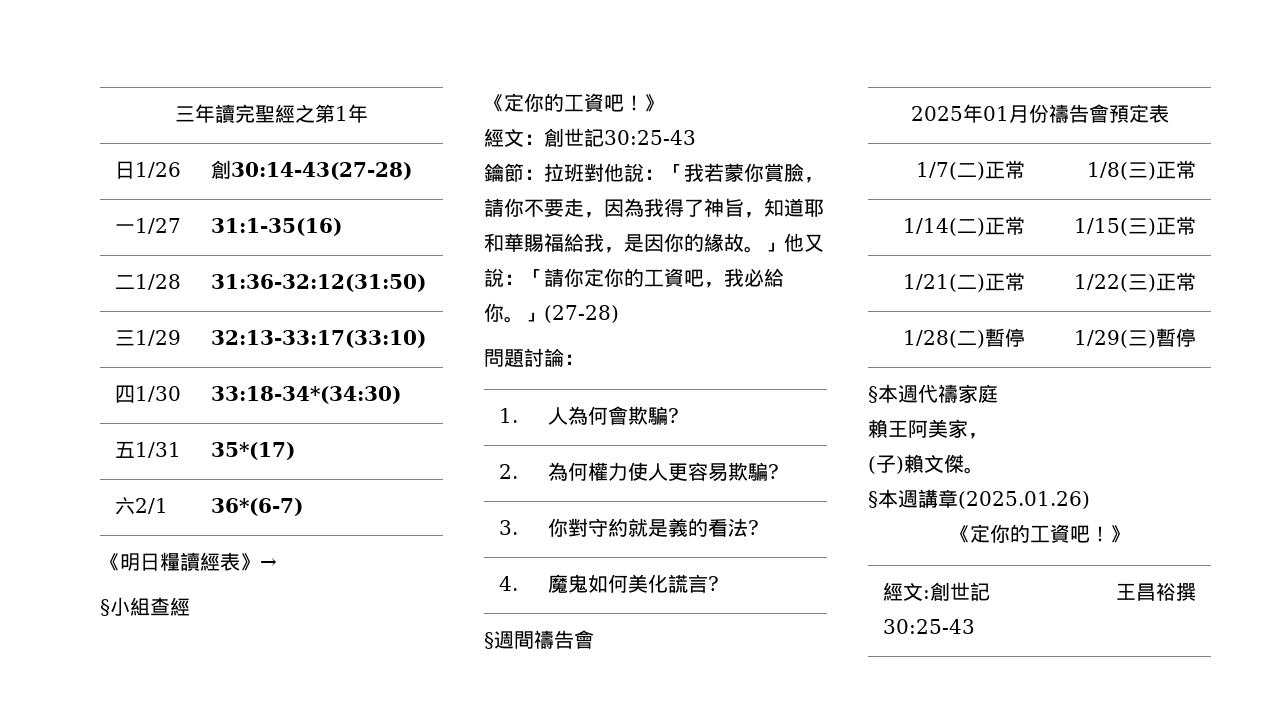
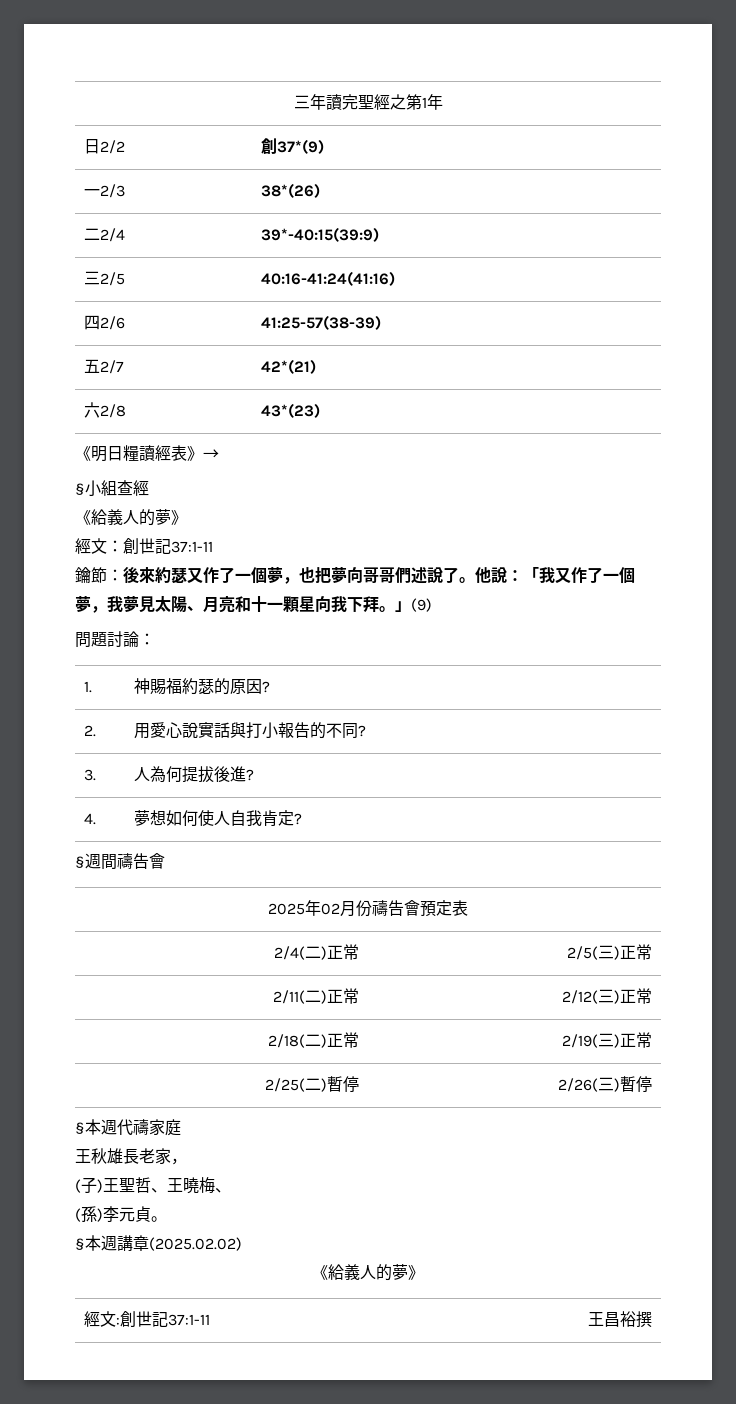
[134,162,181,178] [210,160,412,180] [114,218,181,234] [210,218,342,236] [114,274,181,290] [210,274,426,292] [114,330,181,346] [210,330,426,348] 1/26 | 創30:14-43(27-28) // 一1/27 | 31:1-35(16) // 二1/28 | 31:36-32:12(31:50) // 三1/29 | 32:13-33:17(33:10) -> [99,140,125,154] [260,138,324,154] [83,184,125,198] [260,183,320,198] [83,228,125,242] [260,227,379,242] [83,271,125,286] [260,271,395,286] 2/2 | 創37*(9) // 一2/3 | 38*(26) // 二2/4 | 39*-40:15(39:9) // 三2/5 | 40:16-41:24(41:16)
[134,386,181,402] [210,386,401,404] 1/30 | 33:18-34*(34:30) -> [99,316,125,330] [260,315,381,330] 2/6 | 41:25-57(38-39)
[134,442,181,458] [210,442,295,460] 1/31 | 35*(17) -> [99,360,124,374] [260,359,316,374] 2/7 | 42*(21)
[134,498,168,514] [210,498,303,516] 2/1 | 36*(6-7) -> [99,404,126,418] [260,403,320,418] 2/8 | 43*(23)
[504,93,664,112] [484,128,696,147] 定你的工資吧！》 // 經文：創世記30:25-43 -> [91,509,187,526] [75,538,213,555] 給義人的夢》 // 經文：創世記37:1-11
[544,163,824,183] [484,198,824,218] [484,233,824,253] [484,268,784,288] [484,303,619,323] [484,348,584,367] [498,408,518,423] [547,406,679,425] [498,464,518,479] [547,462,779,482] [498,520,518,535] [547,518,759,537] [498,576,518,591] [547,574,708,593] 拉班對他說：「我若蒙你賞臉，請你不要走，因為我得了神旨，知道耶和華賜福給我，是因你的緣故。」他又說：「請你定你的工資吧，我必給你。」(27-28) // 問題討論： // 1. | 人為何會欺騙? // 2. | 為何權力使人更容易欺騙? // 3. | 你對守約就是義的看法? // 4. | 魔鬼如何美化謊言 -> [123,566,635,584] [75,596,432,613] [75,631,155,648] [83,681,92,693] [133,678,270,695] [83,725,96,737] [133,722,366,739] [83,769,96,781] [133,766,254,783] [83,813,96,825] [133,810,294,826] 後來約瑟又作了一個夢，也把夢向哥哥們述說了。他說：「我又作了一個夢，我夢見太陽、月亮和十一顆星向我下拜。」(9) // 問題討論： // 1. | 神賜福約瑟的原因? // 2. | 用愛心說實話與打小報告的不同? // 3. | 人為何提拔後進? // 4. | 夢想如何使人自我肯定
[982,106,1009,121] 01 -> [321,903,340,915] 02
[916,160,1026,180] [1087,160,1197,180] [903,216,1026,236] [1074,216,1197,236] [903,272,1026,292] [1074,272,1197,292] [903,330,958,348] 1/7(二)正常 | 1/8(三)正常 // 1/14(二)正常 | 1/15(三)正常 // 1/21(二)正常 | 1/22(三)正常 // 1/28( -> [274,944,360,960] [567,944,653,960] [273,988,360,1004] [562,988,653,1004] [268,1032,360,1048] [562,1032,653,1048] [265,1078,306,1092] 2/4(二)正常 | 2/5(三)正常 // 2/11(二)正常 | 2/12(三)正常 // 2/18(二)正常 | 2/19(三)正常 // 2/25(
[1074,330,1129,348] 1/29( -> [558,1078,599,1092] 2/26(
[868,419,948,438] 賴王阿美 -> [75,1148,155,1164] 王秋雄長老
[904,454,964,473] 賴文傑 -> [103,1177,231,1194] [75,1206,151,1222] 王聖哲、王曉梅、 // (孫)李元貞
[958,491,1090,509] [949,524,1130,543] [882,582,990,601] [882,619,975,634] (2025.01.26) // 《定你的工資吧！》 // 經文:創世記30:25-43 -> [149,1237,242,1251] [312,1264,424,1281] [83,1311,210,1328] (2025.02.02) // 《給義人的夢》 // 經文:創世記37:1-11

